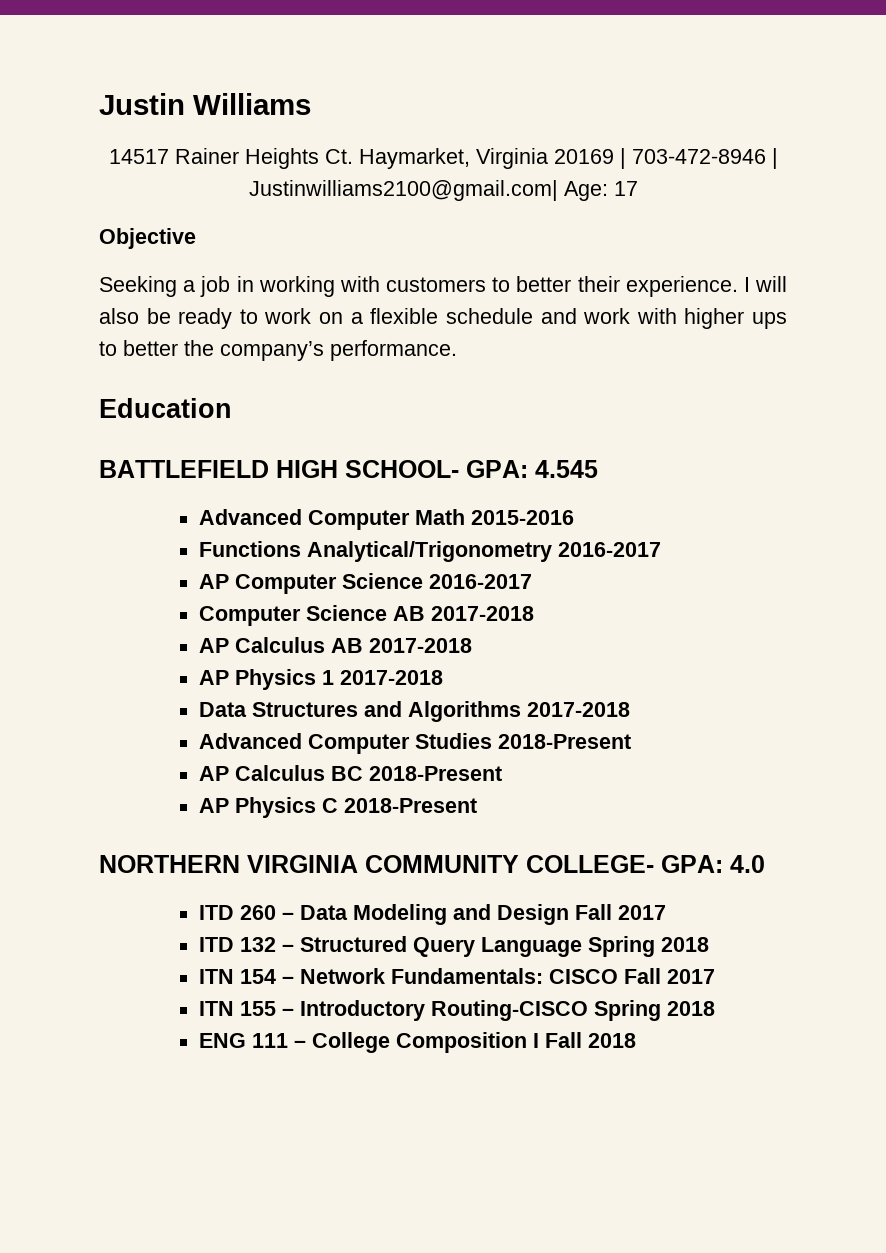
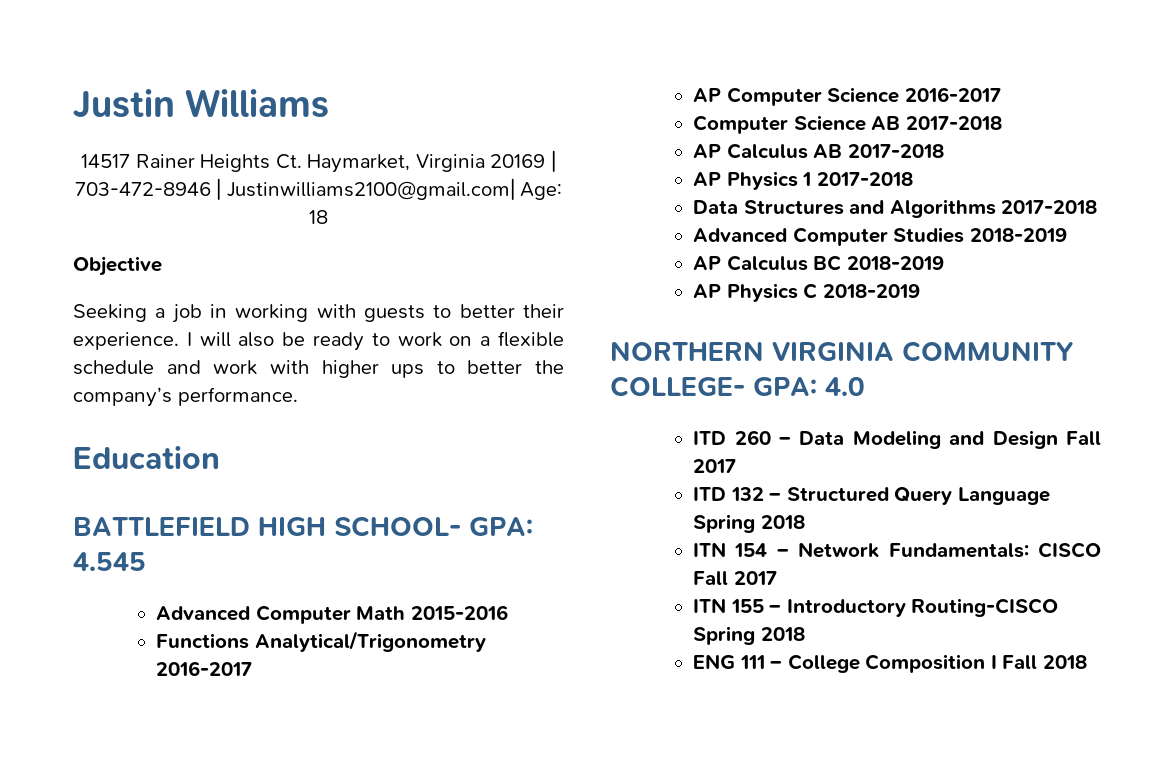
[613,181,638,196] 17 -> [309,210,328,224] 18
[386,277,486,292] customers -> [364,305,425,322] guests
[498,734,632,749] 2018-Present -> [969,228,1067,242] 2018-2019
[369,766,503,781] 2018-Present -> [846,256,944,270] 2018-2019
[344,798,478,813] 2018-Present -> [822,284,920,298] 2018-2019

